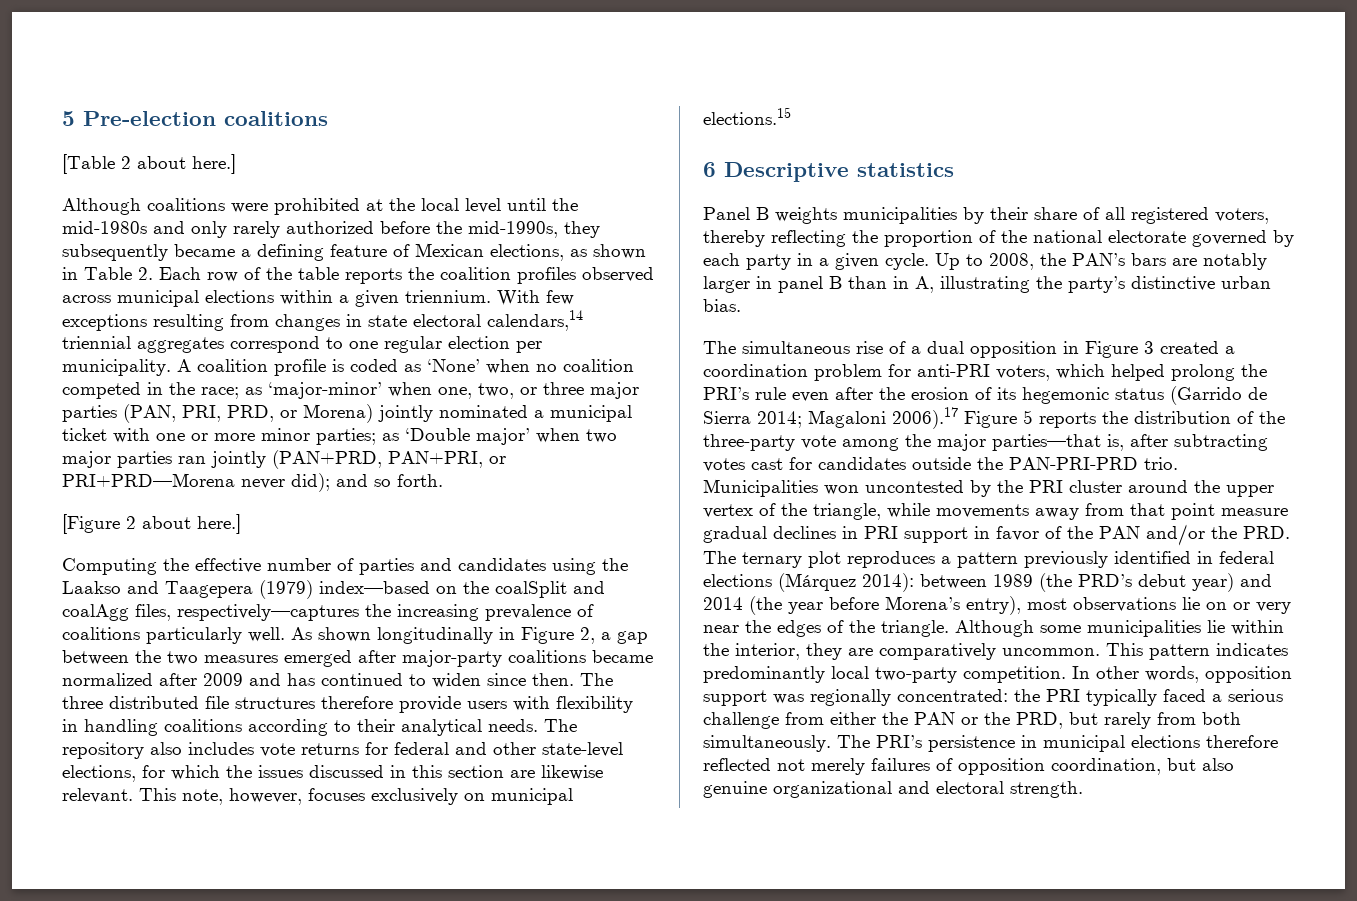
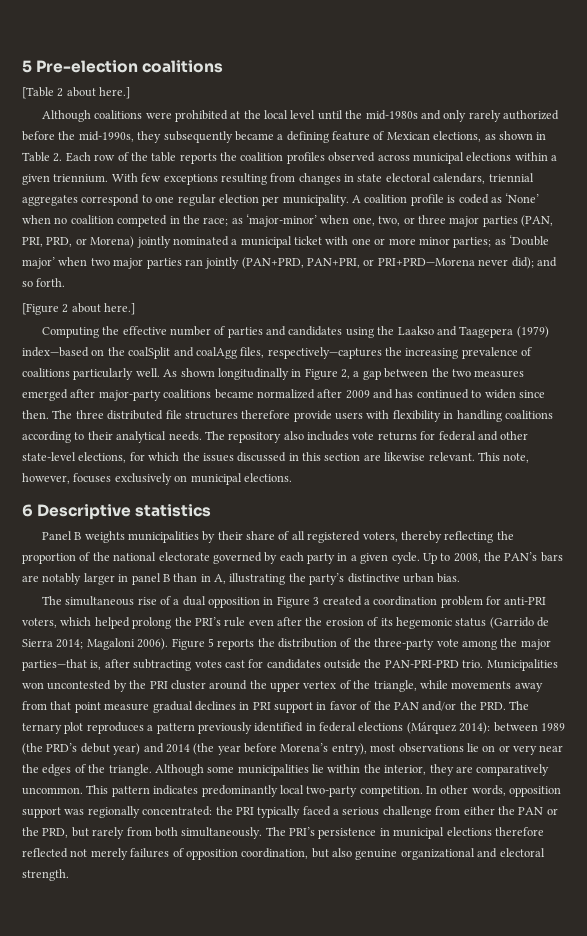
[487,310,583,331] calendars,14 -> [433,173,486,184] calendars,
[703,107,791,125] elections.15 -> [243,473,292,482] elections.
[892,407,958,429] 2006).17 -> [137,638,169,650] 2006).

